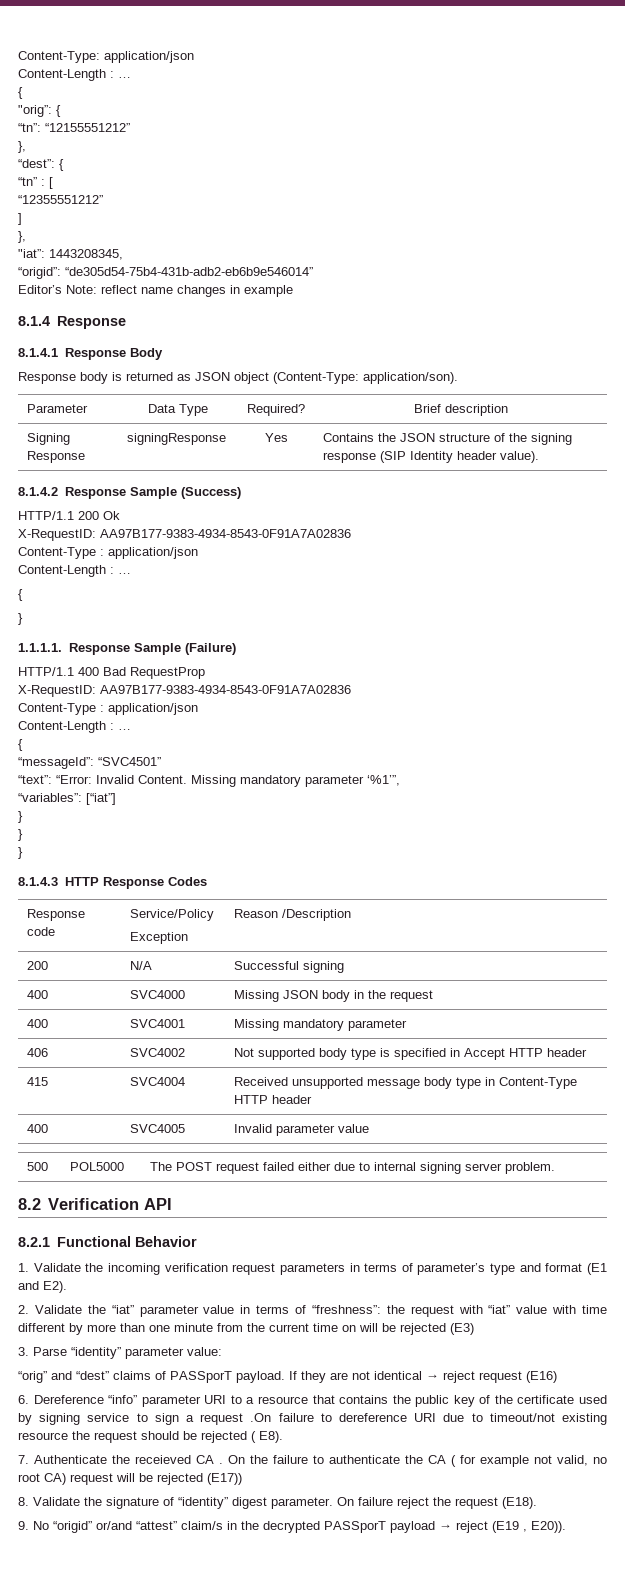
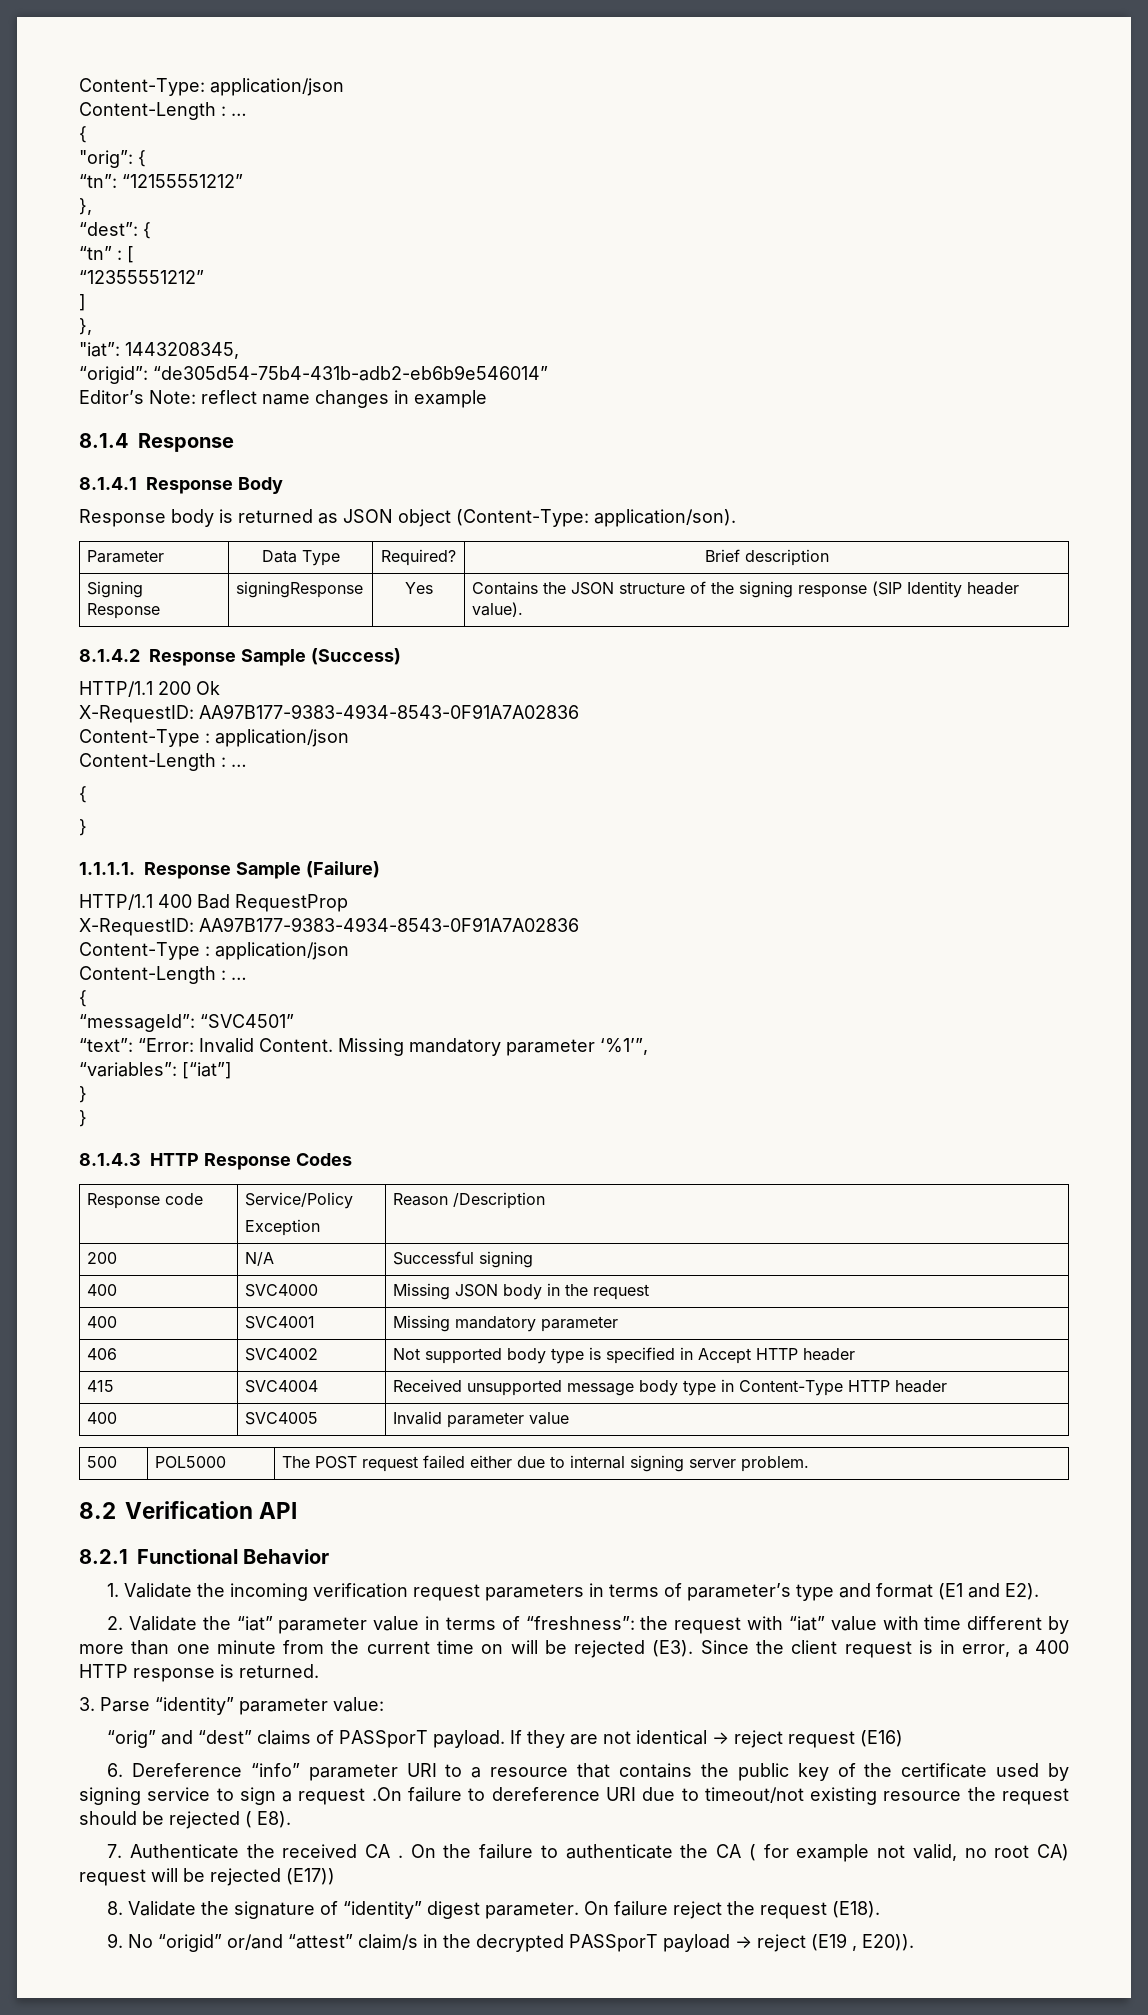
[18,847,23,859] // } -> (87, 1118) none
[450,1323,474,1335] (E3) -> [652,1640,1070,1658] [79,1664,319,1682] (E3). Since the client request is in error, a 400 HTTP response is returned.
[135,1455,191,1464] receieved -> [282,1844,358,1858] received

